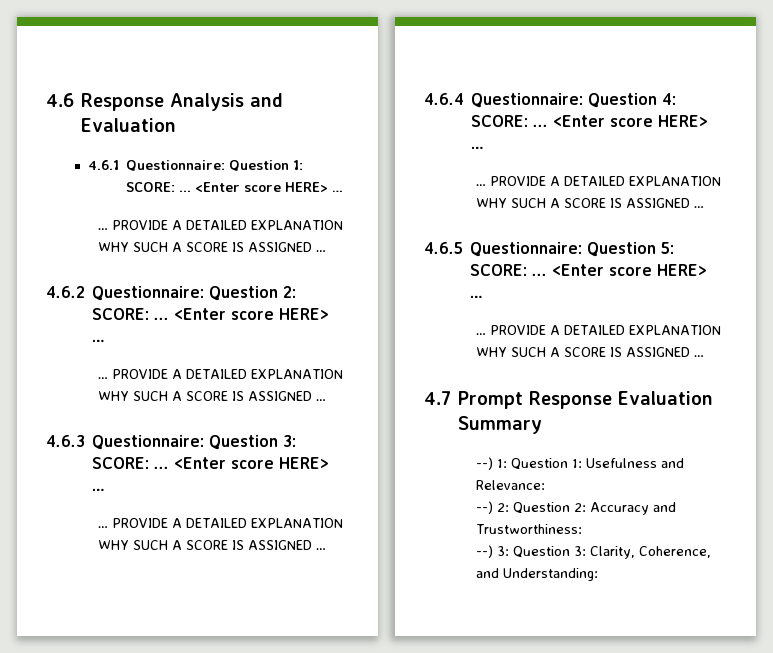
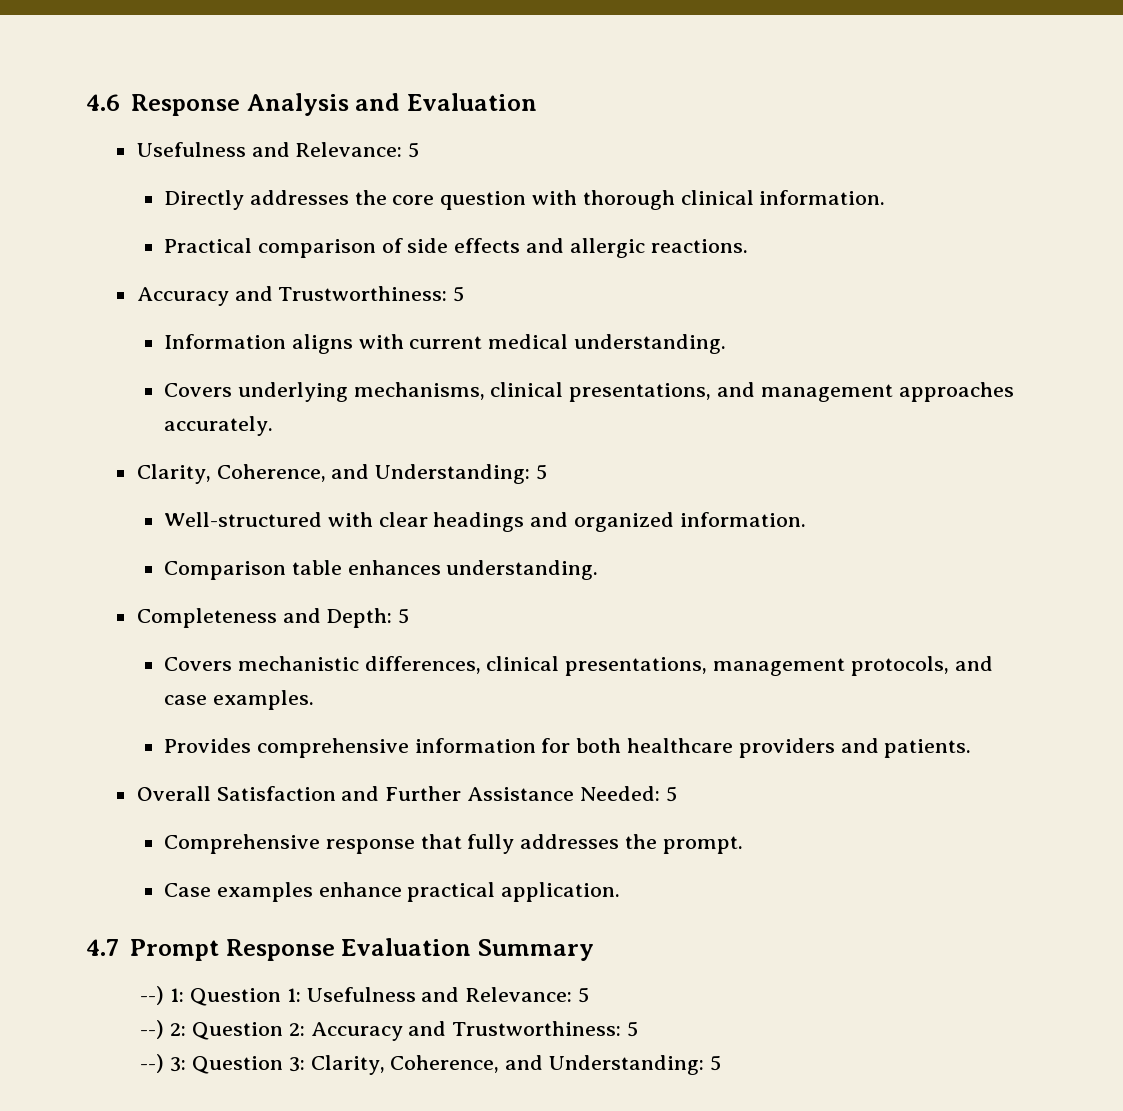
[87,160,303,171] [125,182,343,192] [97,220,343,230] [97,242,326,252] [46,286,297,301] [92,308,330,320] [92,339,106,342] [97,369,343,379] [97,391,326,401] [46,435,297,450] [92,457,330,469] [92,488,106,491] [97,518,343,528] [97,540,326,550] [424,93,677,108] [471,115,709,127] [471,146,485,149] [475,176,721,186] [475,198,704,208] [424,242,675,257] [470,264,708,276] [470,295,484,298] [475,325,721,335] [475,347,704,357] 4.6.1 Questionnaire: Question 1: SCORE: ... <Enter score HERE> … // … PROVIDE A DETAILED EXPLANATION WHY SUCH A SCORE IS ASSIGNED … // 4.6.2 Questionnaire: Question 2: SCORE: ... <Enter score HERE> … // … PROVIDE A DETAILED EXPLANATION WHY SUCH A SCORE IS ASSIGNED … // 4.6.3 Questionnaire: Question 3: SCORE: ... <Enter score HERE> … // … PROVIDE A DETAILED EXPLANATION WHY SUCH A SCORE IS ASSIGNED … // 4.6.4 Questionnaire: Question 4: SCORE: ... <Enter score HERE> … // … PROVIDE A DETAILED EXPLANATION WHY SUCH A SCORE IS ASSIGNED … // 4.6.5 Questionnaire: Question 5: SCORE: ... <Enter score HERE> … // … PROVIDE A DETAILED EXPLANATION WHY SUCH A SCORE IS ASSIGNED … -> [136,142,420,158] [163,190,886,210] [163,238,748,258] [136,286,465,306] [163,334,726,354] [163,382,1014,402] [163,416,273,436] [136,464,548,484] [163,512,806,532] [163,560,599,580] [136,608,410,628] [163,656,993,676] [163,690,314,710] [163,738,972,758] [136,786,677,802] [163,834,743,854] [163,882,621,902] Usefulness and Relevance: 5 // Directly addresses the core question with thorough clinical information. // Practical comparison of side effects and allergic reactions. // Accuracy and Trustworthiness: 5 // Information aligns with current medical understanding. // Covers underlying mechanisms, clinical presentations, and management approaches accurately. // Clarity, Coherence, and Understanding: 5 // Well-structured with clear headings and organized information. // Comparison table enhances understanding. // Completeness and Depth: 5 // Covers mechanistic differences, clinical presentations, management protocols, and case examples. // Provides comprehensive information for both healthcare providers and patients. // Overall Satisfaction and Further Assistance Needed: 5 // Comprehensive response that fully addresses the prompt. // Case examples enhance practical application.
(545, 485) none -> [577,987,589,1003] 5
(582, 529) none -> [626,1021,638,1037] 5
(598, 574) none -> [709,1055,721,1071] 5

